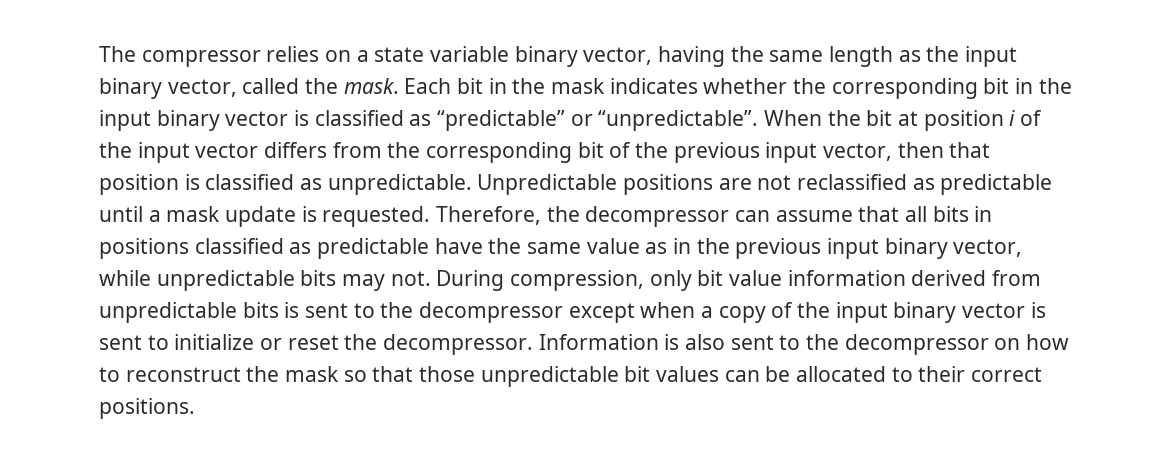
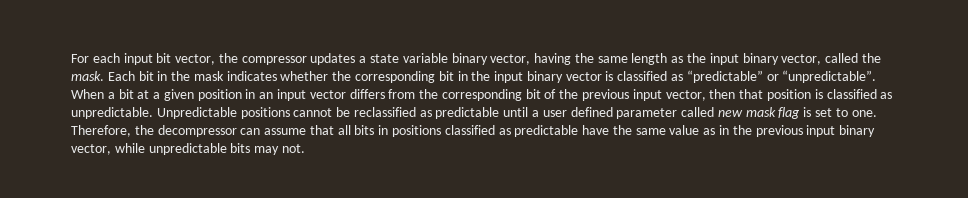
[99,46,352,67] The compressor relies on -> [71,53,356,65] For each input bit vector, the compressor updates
[827,110,861,126] the -> [107,92,115,99] a
[923,110,1043,131] [99,142,132,158] position i of the -> [153,89,274,101] a given position in an
[718,175,792,190] are not -> [293,107,351,117] cannot be
[166,206,431,227] mask update is requested. -> [542,107,877,119] user defined parameter called new mask flag is set to one.
[436,270,1042,291] [99,302,1046,323] [99,334,1070,355] [99,366,1043,387] [99,398,195,419] During compression, only bit value information derived from unpredictable bits is sent to the decompressor except when a copy of the input binary vector is sent to initialize or reset the decompressor. Information is also sent to the decompressor on how to reconstruct the mask so that those unpredictable bit values can be allocated to their correct positions. -> (305, 148) none

